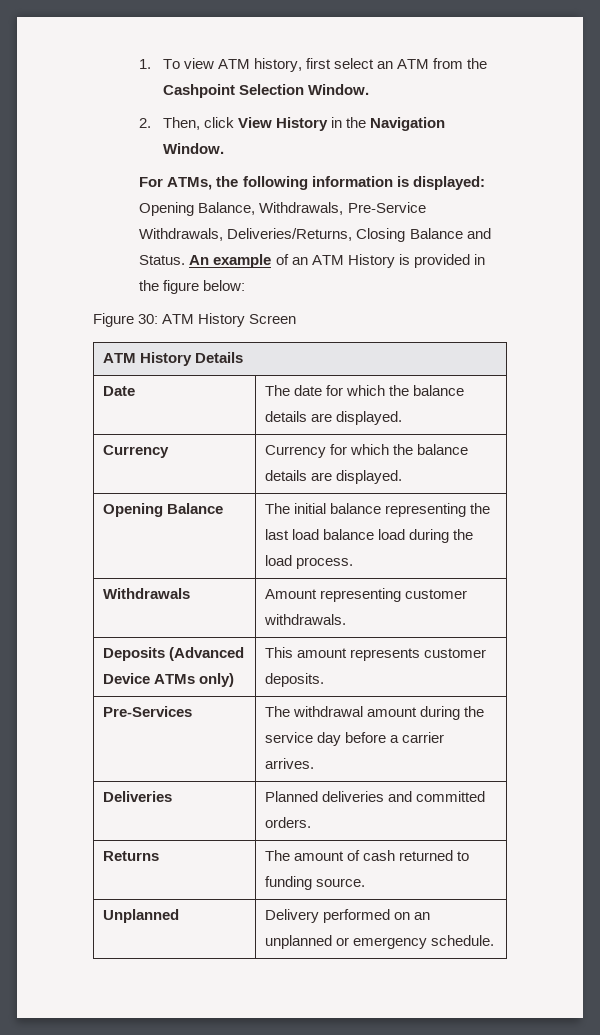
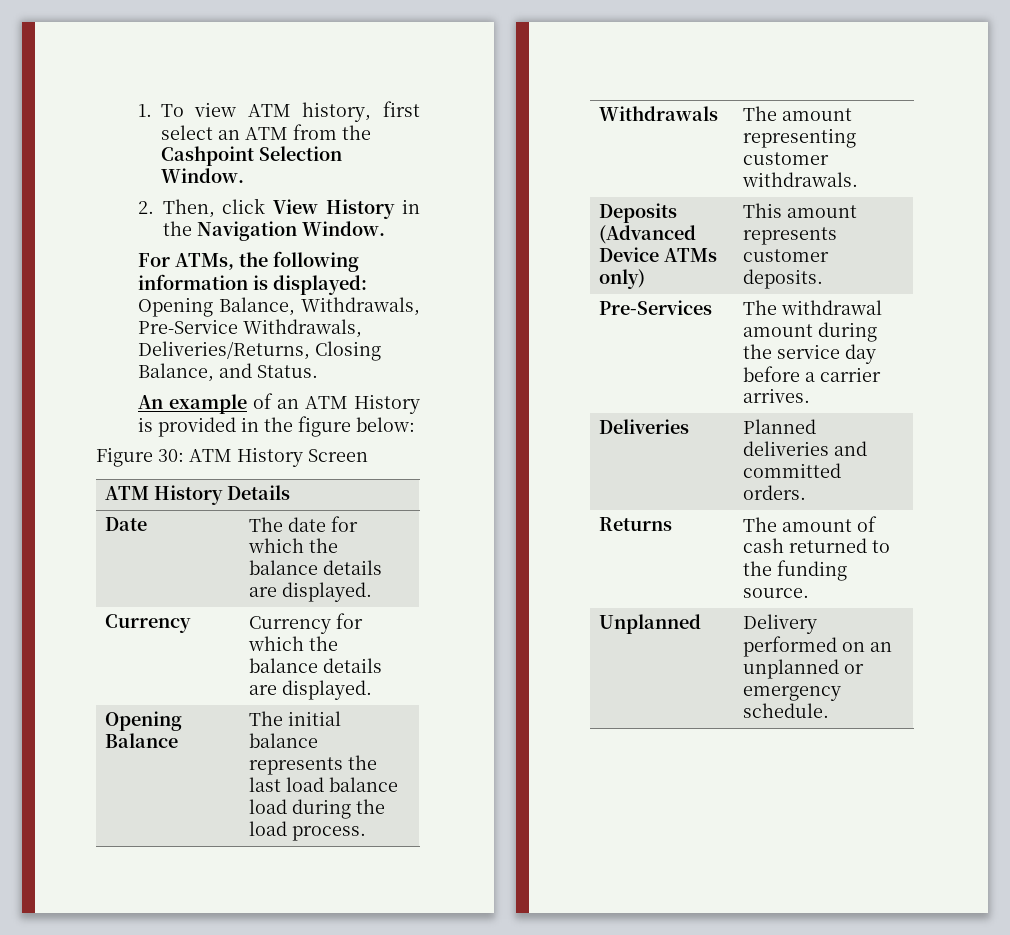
[409,228,463,239] Balance -> [137,363,214,382] Balance,
(186, 260) none -> (318, 371) //
[385,503,467,517] representing -> [248,757,343,775] represents
[265,589,318,599] Amount -> [742,106,852,121] The amount
(470, 856) none -> [742,561,772,576] the

